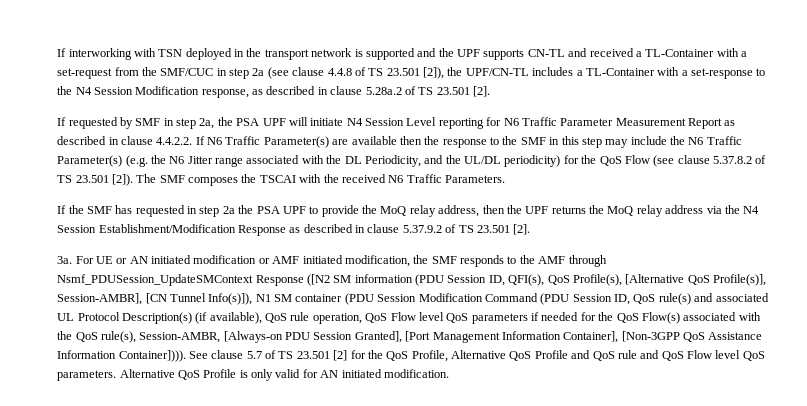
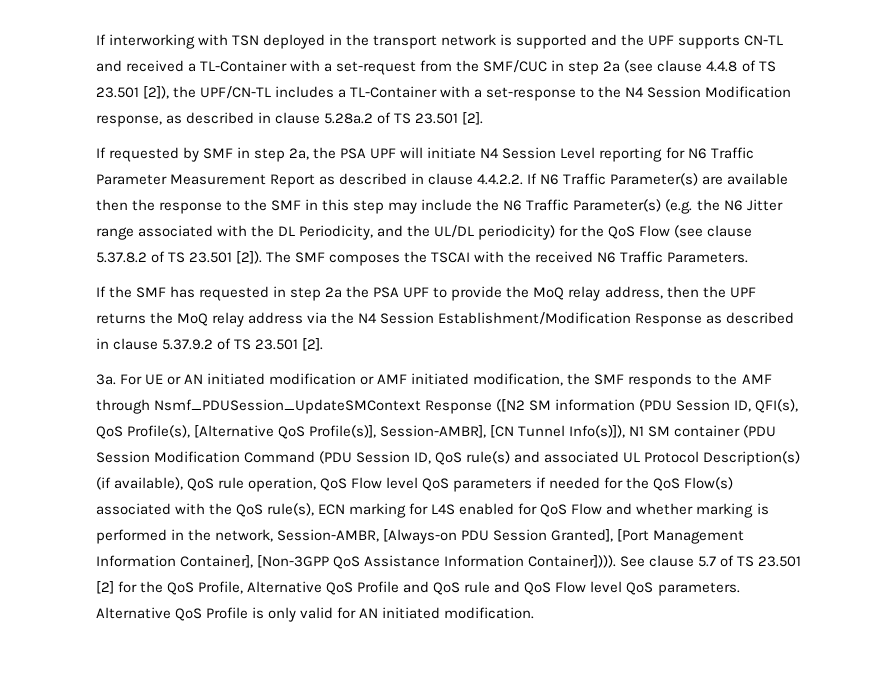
(136, 337) none -> [317,503,769,518] [95,529,273,544] ECN marking for L4S enabled for QoS Flow and whether marking is performed in the network,

